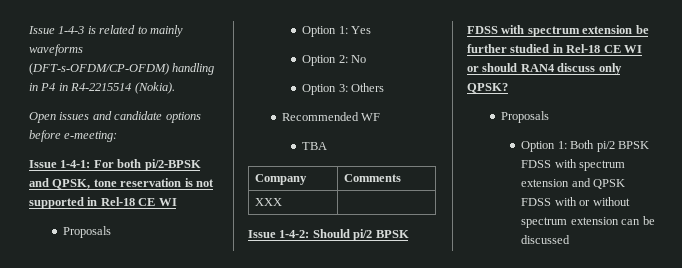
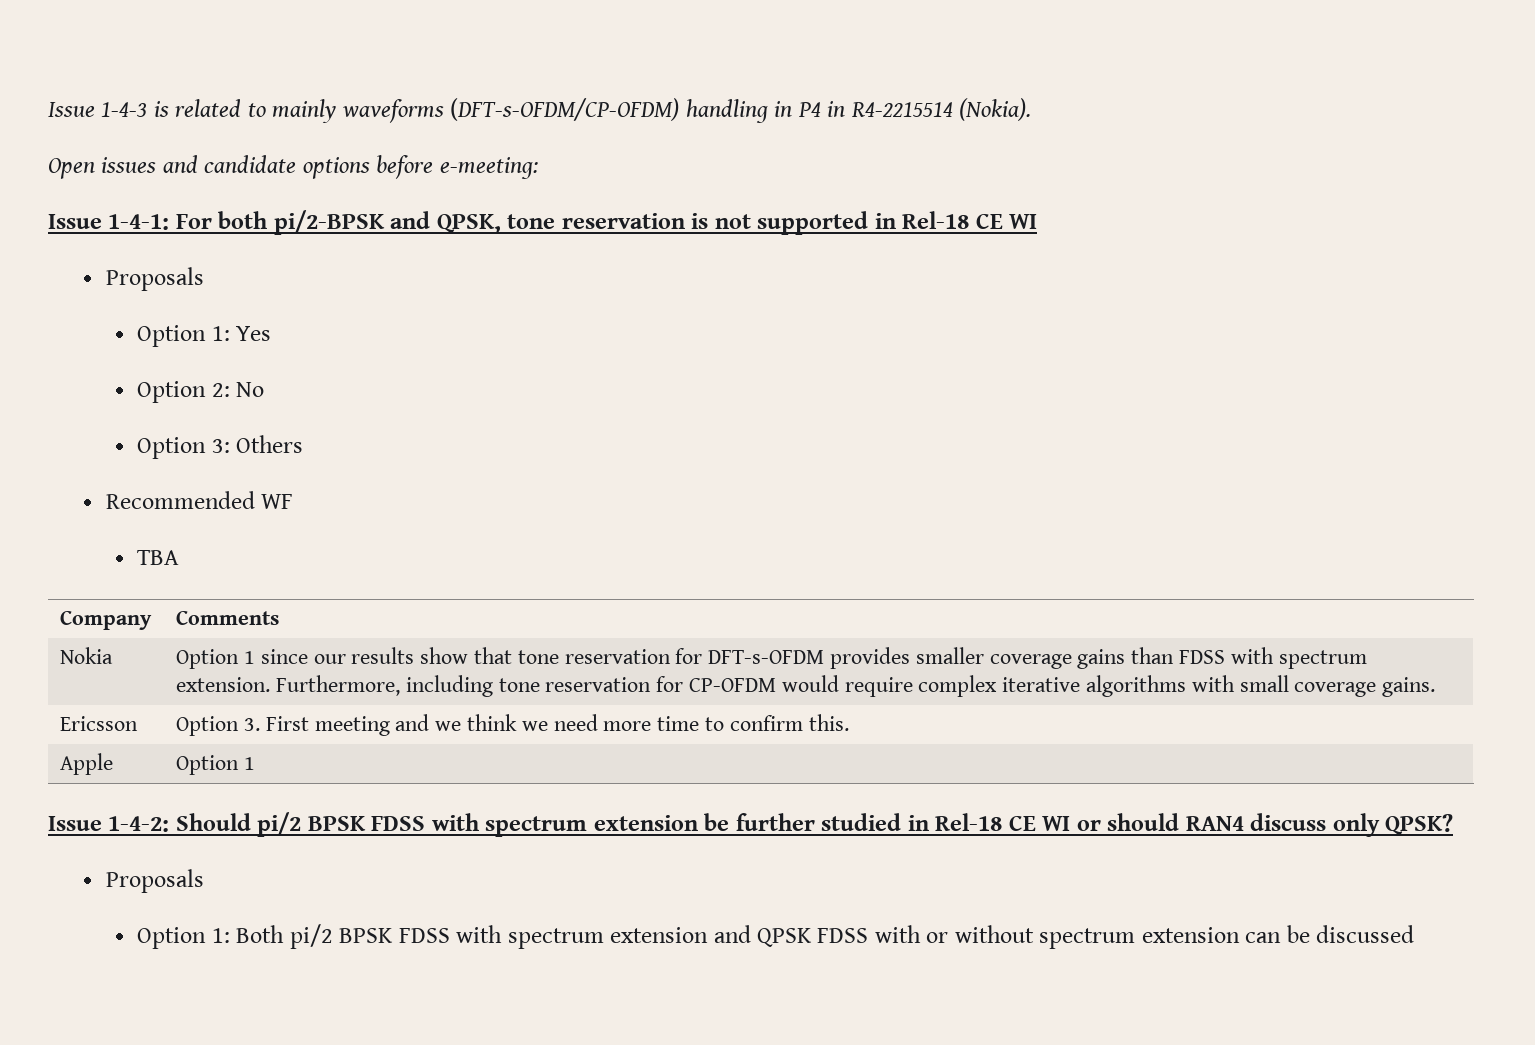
[254,198,282,206] XXX | -> [60,647,114,664] [176,647,1367,669] [176,675,1436,697] [60,716,139,731] [176,714,849,736] [60,753,114,775] [176,755,256,775] Nokia | Option 1 since our results show that tone reservation for DFT-s-OFDM provides smaller coverage gains than FDSS with spectrum extension. Furthermore, including tone reservation for CP-OFDM would require complex iterative algorithms with small coverage gains. // Ericsson | Option 3. First meeting and we think we need more time to confirm this. // Apple | Option 1

